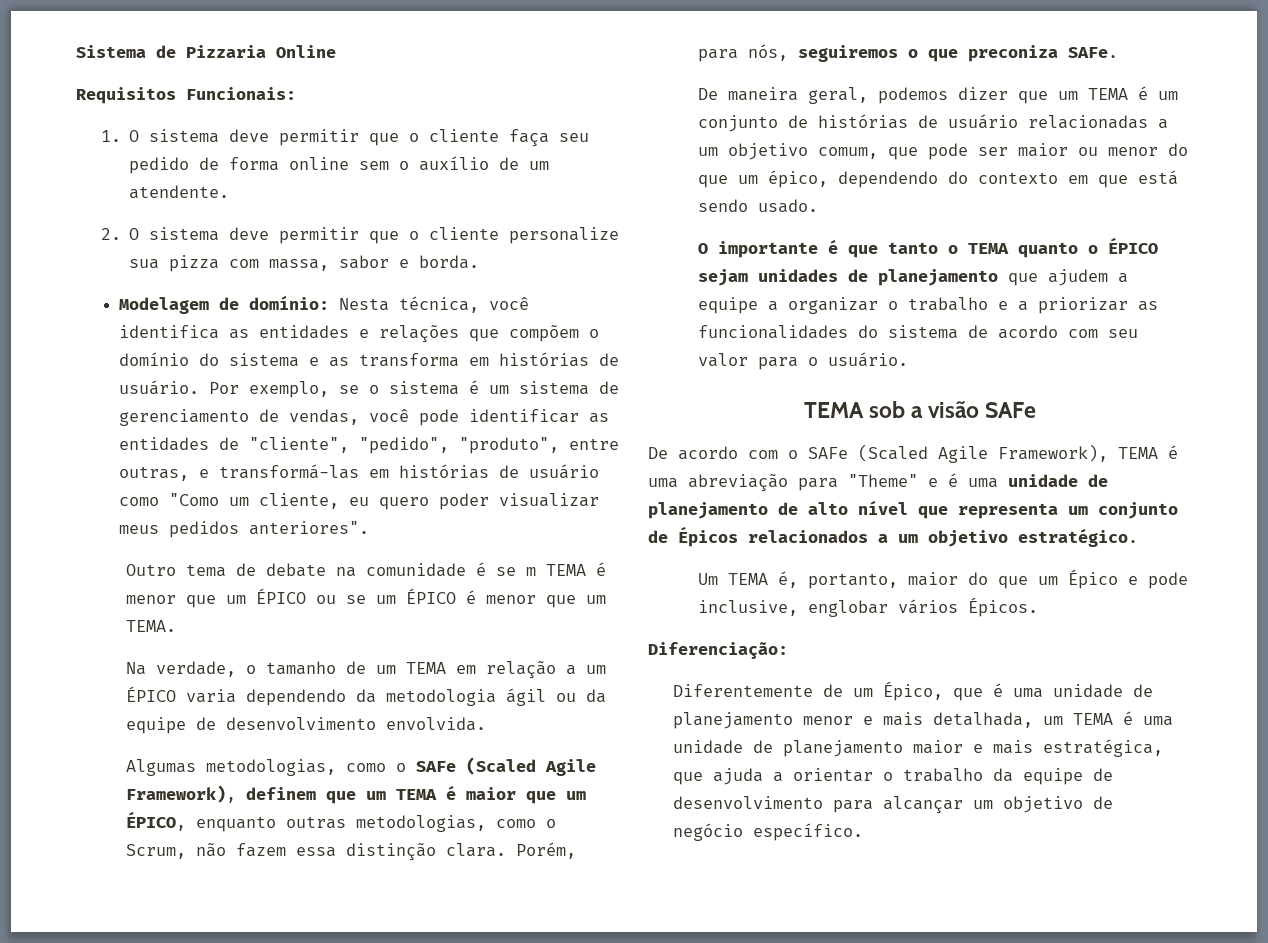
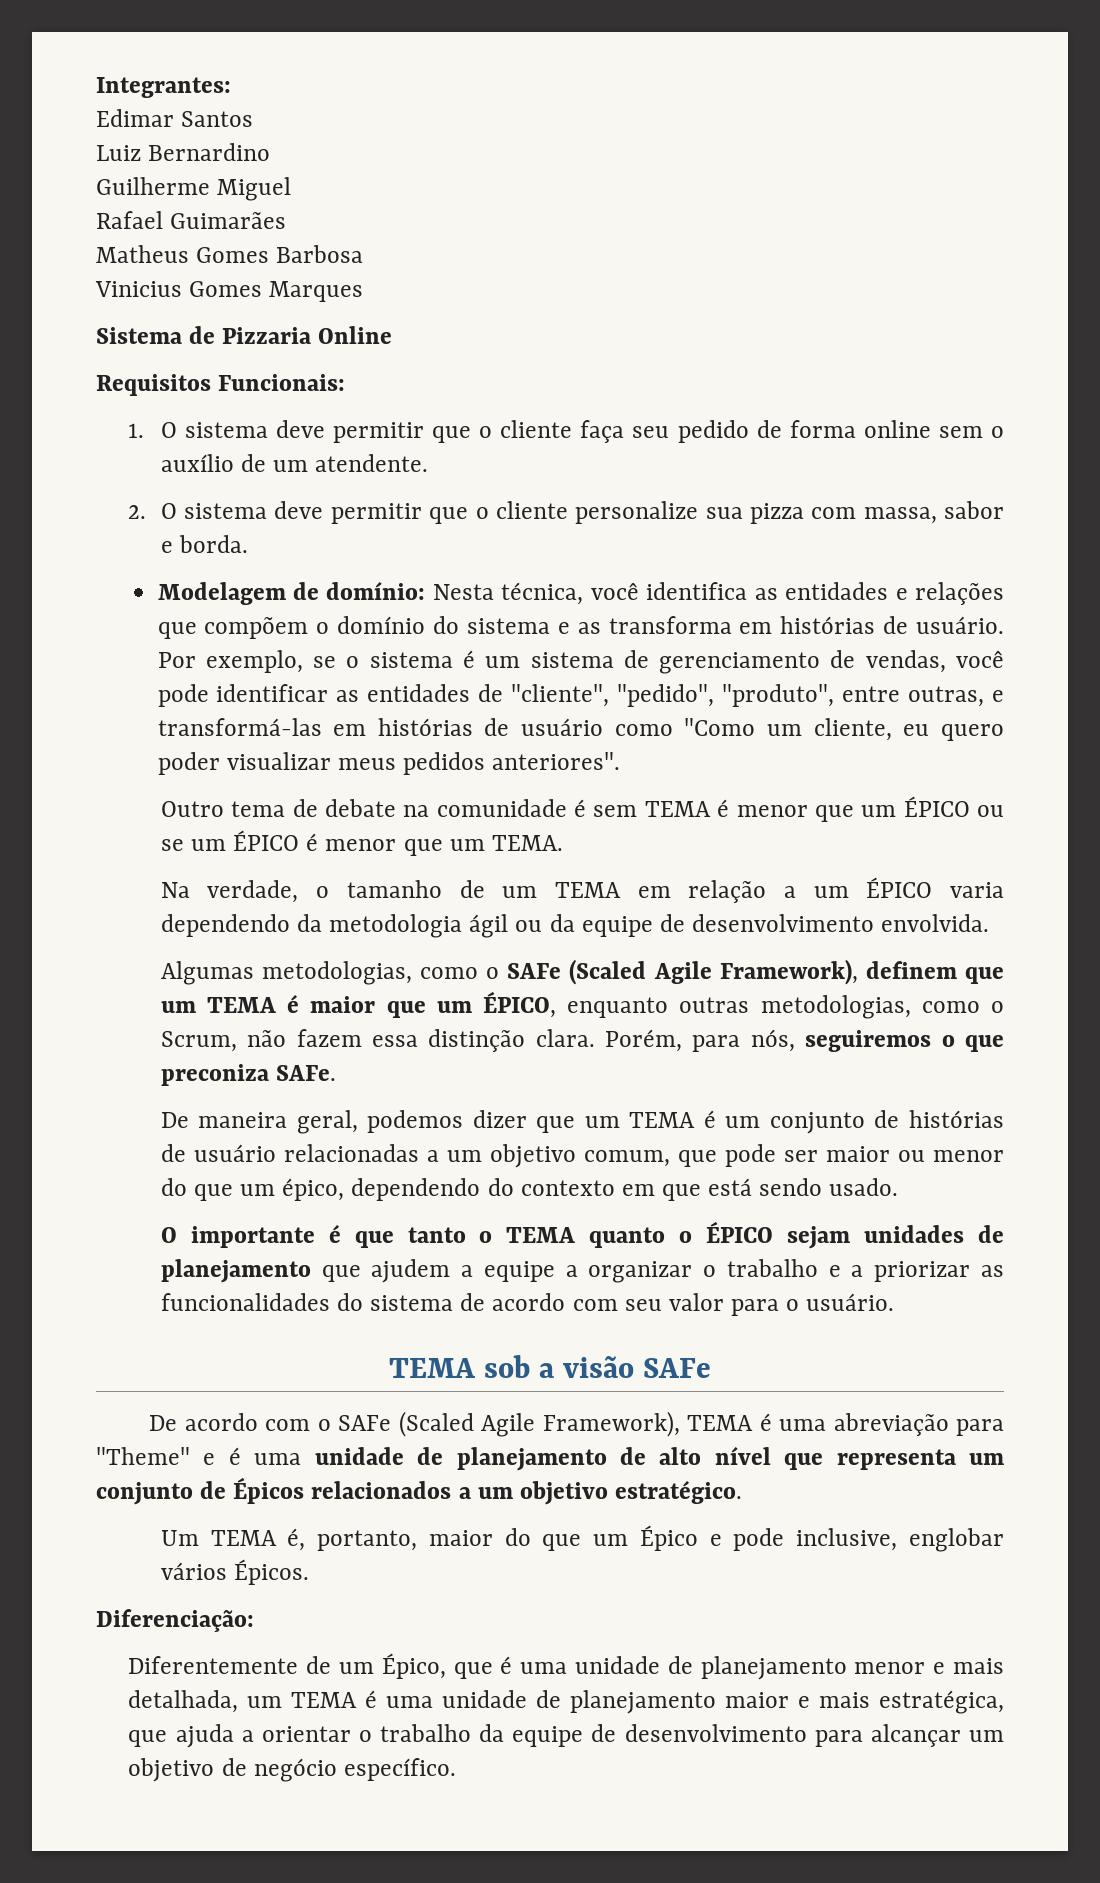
(76, 51) none -> [96,77,231,98] [96,109,254,127] [96,143,271,161] [96,177,292,201] [96,211,287,229] [96,245,364,263] [95,281,364,302] Integrantes: // Edimar Santos // Luiz Bernardino // Guilherme Miguel // Rafael Guimarães // Matheus Gomes Barbosa // Vinicius Gomes Marques //
[495,567,536,576] se m -> [593,805,638,817] sem

